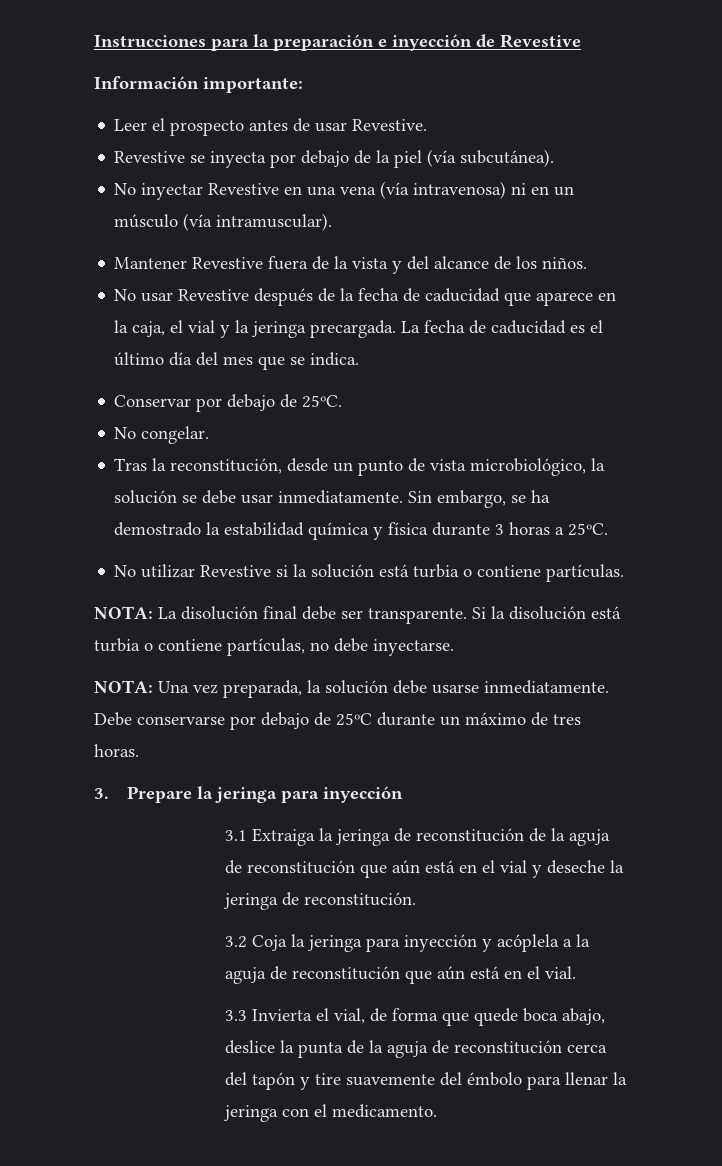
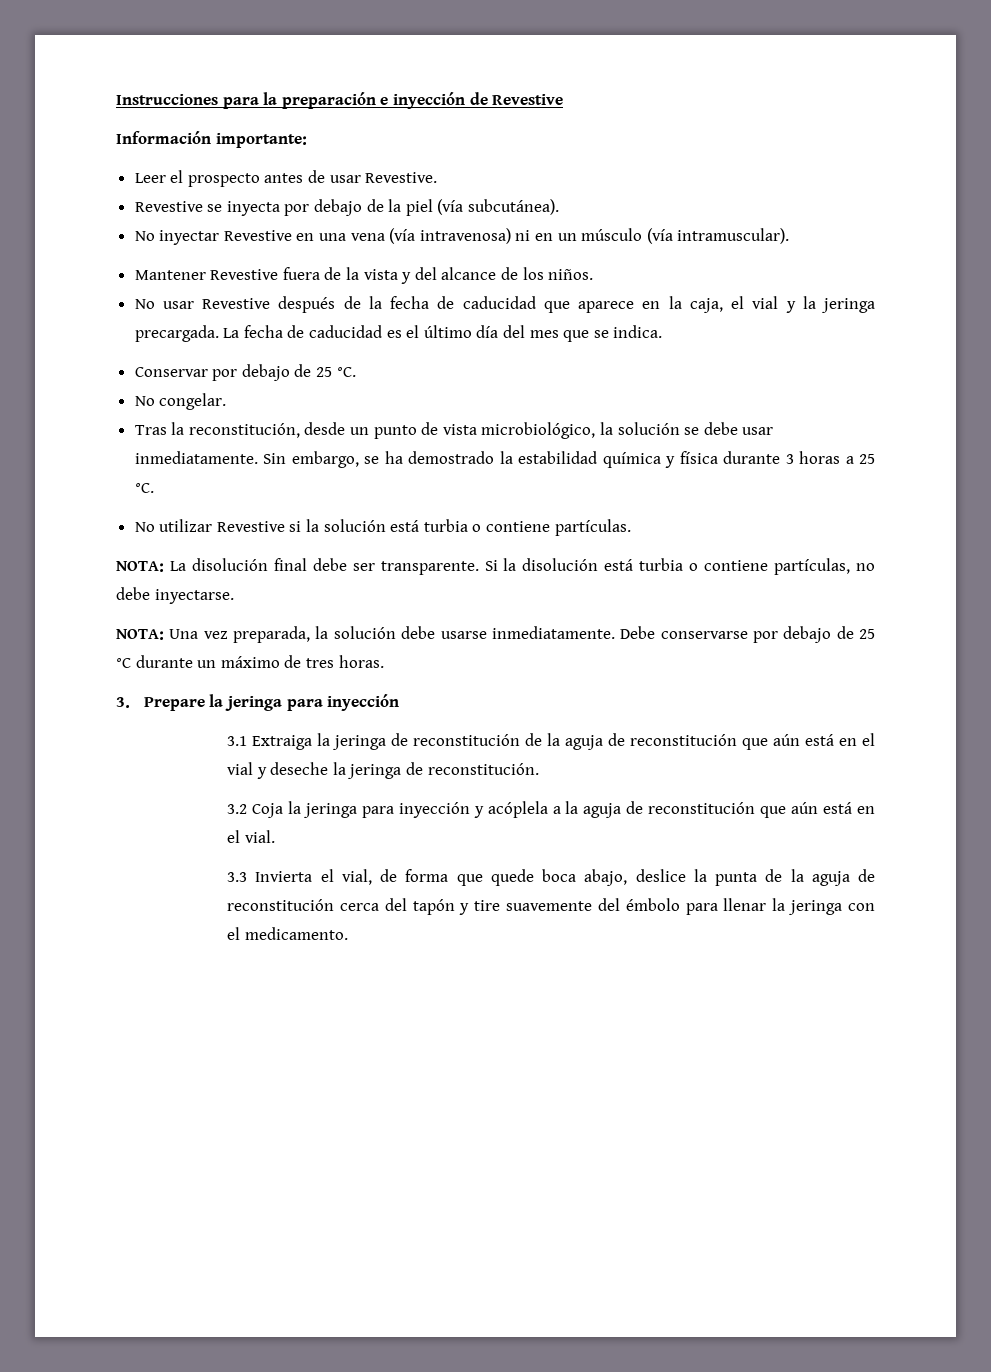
[302,395,343,408] 25ºC. -> [316,367,356,377] 25 °C.
[568,523,609,536] 25ºC. -> [859,454,876,464] [134,483,154,493] 25 °C.
[336,713,372,726] 25ºC -> [859,629,876,639] [116,658,131,668] 25 °C

